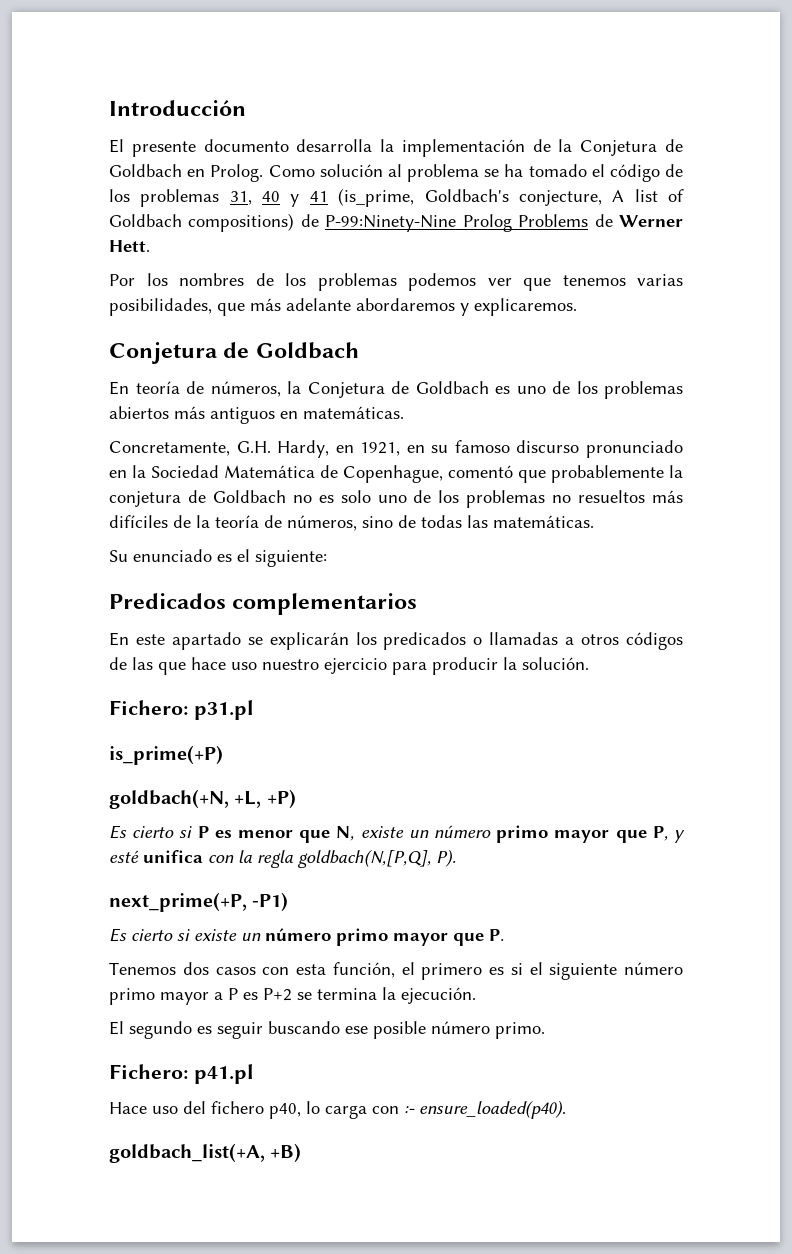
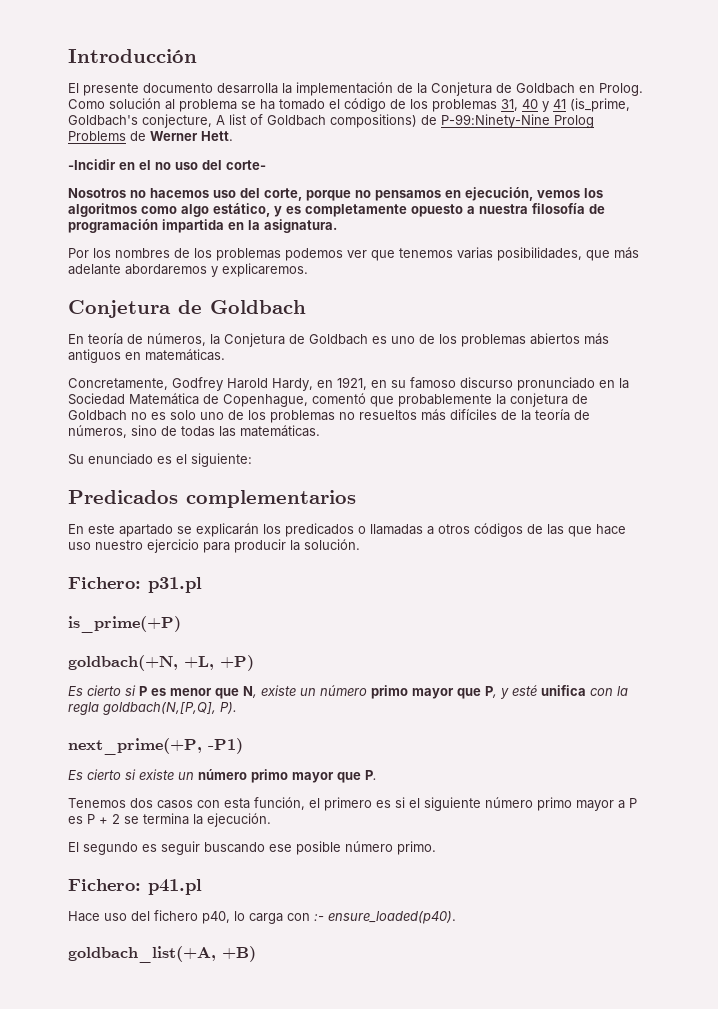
(150, 246) none -> [68,159,266,170] [68,187,603,201] [68,203,605,217] [68,219,337,233] // -Incidir en el no uso del corte- // Nosotros no hacemos uso del corte, porque no pensamos en ejecución, vemos los algoritmos como algo estático, y es completamente opuesto a nuestra filosofía de programación impartida en la asignatura.
[236,441,271,453] G.H. -> [172,377,268,391] Godfrey Harold
[263,988,292,1001] P+2 -> [87,814,120,824] P + 2

